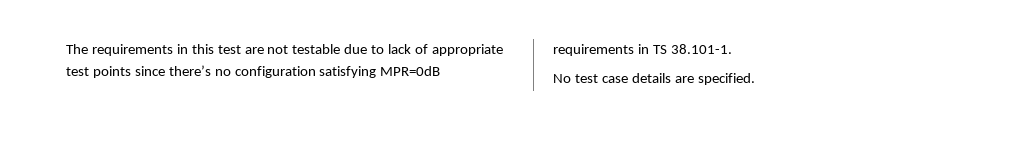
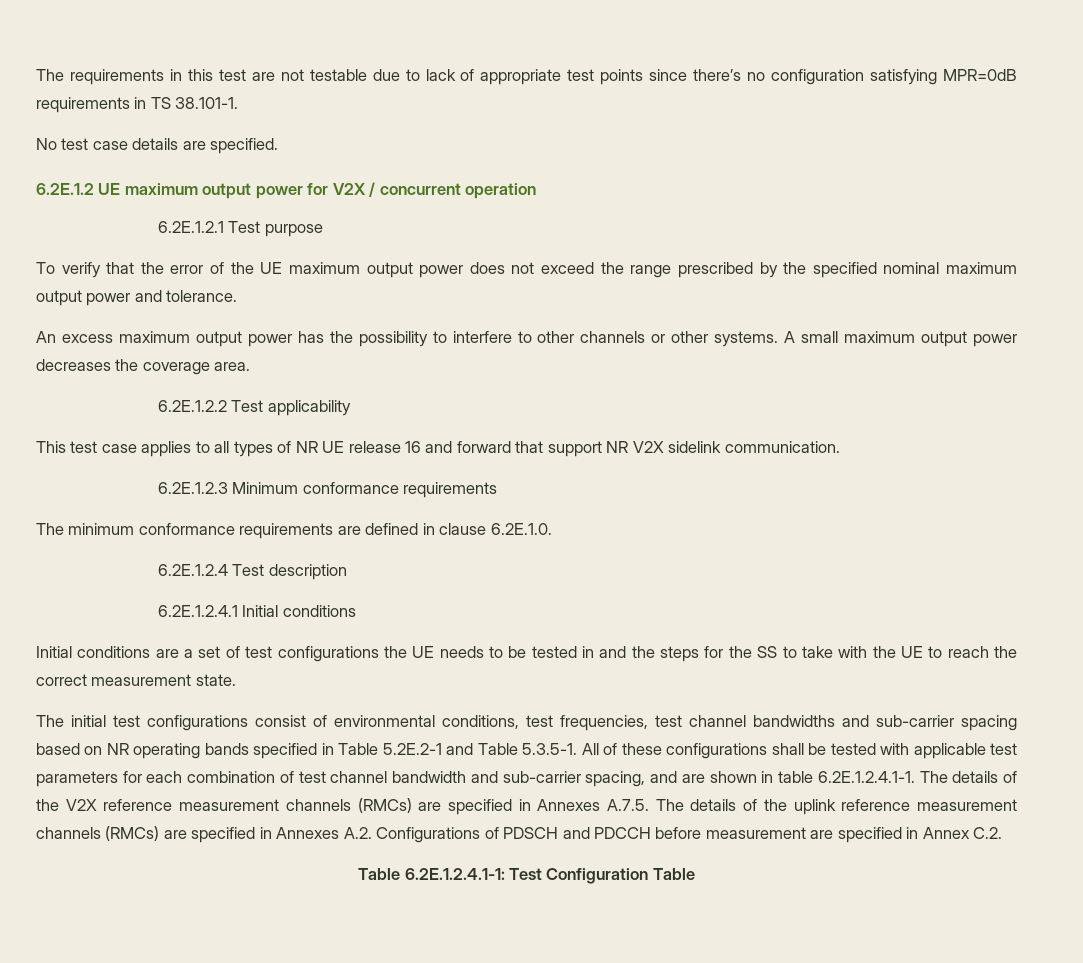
(755, 79) none -> [36,182,537,199] [157,221,323,237] [36,262,1017,278] [36,290,238,306] [36,331,1018,347] [36,359,251,375] [157,400,351,416] [36,441,840,457] [157,482,498,498] [36,523,552,539] [157,564,347,580] [157,605,356,617] [36,646,1018,662] [36,674,236,686] [36,715,1017,731] [36,743,1018,759] [36,771,1017,787] [36,798,1018,815] [36,826,1003,843] [358,868,695,884] // 6.2E.1.2 UE maximum output power for V2X / concurrent operation // 6.2E.1.2.1 Test purpose // To verify that the error of the UE maximum output power does not exceed the range prescribed by the specified nominal maximum output power and tolerance. // An excess maximum output power has the possibility to interfere to other channels or other systems. A small maximum output power decreases the coverage area. // 6.2E.1.2.2 Test applicability // This test case applies to all types of NR UE release 16 and forward that support NR V2X sidelink communication. // 6.2E.1.2.3 Minimum conformance requirements // The minimum conformance requirements are defined in clause 6.2E.1.0. // 6.2E.1.2.4 Test description // 6.2E.1.2.4.1 Initial conditions // Initial conditions are a set of test configurations the UE needs to be tested in and the steps for the SS to take with the UE to reach the correct measurement state. // The initial test configurations consist of environmental conditions, test frequencies, test channel bandwidths and sub-carrier spacing based on NR operating bands specified in Table 5.2E.2-1 and Table 5.3.5-1. All of these configurations shall be tested with applicable test parameters for each combination of test channel bandwidth and sub-carrier spacing, and are shown in table 6.2E.1.2.4.1-1. The details of the V2X reference measurement channels (RMCs) are specified in Annexes A.7.5. The details of the uplink reference measurement channels (RMCs) are specified in Annexes A.2. Configurations of PDSCH and PDCCH before measurement are specified in Annex C.2. // Table 6.2E.1.2.4.1-1: Test Configuration Table

